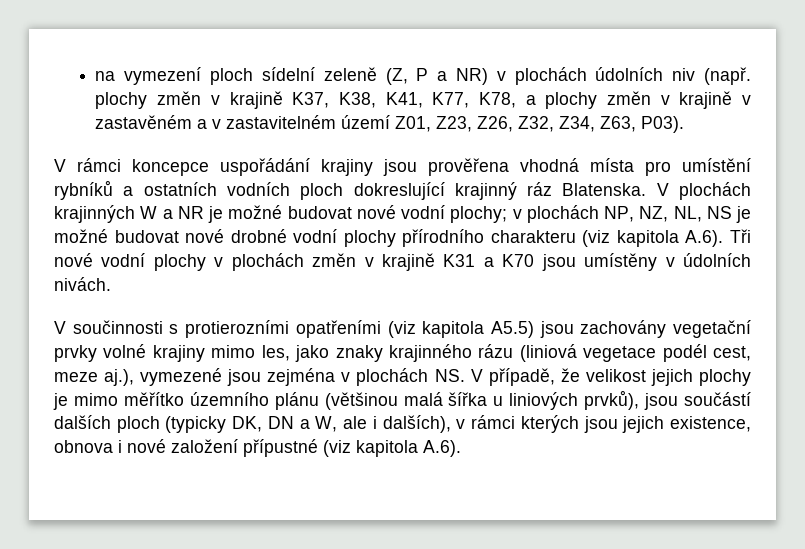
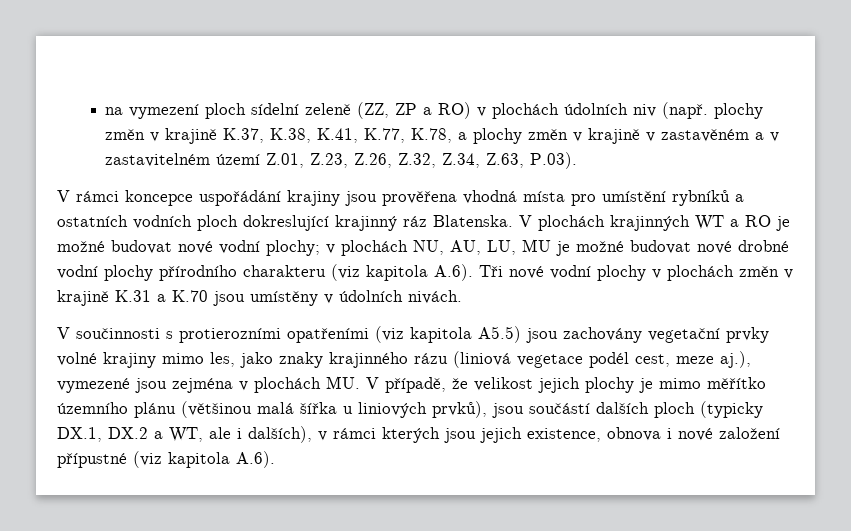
[385,68,488,85] (Z, P a NR) -> [357,102,472,119] (ZZ, ZP a RO)
[292,92,516,108] K37, K38, K41, K77, K78, -> [223,128,453,143] K.37, K.38, K.41, K.77, K.78,
[395,116,685,133] Z01, Z23, Z26, Z32, Z34, Z63, P03). -> [266,152,578,169] Z.01, Z.23, Z.26, Z.32, Z.34, Z.63, P.03).
[140,206,204,219] W a NR -> [695,215,771,230] WT a RO
[604,206,732,222] NP, NZ, NL, NS -> [413,239,551,255] NU, AU, LU, MU
[443,254,535,267] K31 a K70 -> [115,290,208,302] K.31 a K.70
[434,369,465,382] NS. -> [326,376,360,389] MU.
[232,416,338,432] DK, DN a W, -> [57,427,203,442] DX.1, DX.2 a WT,

